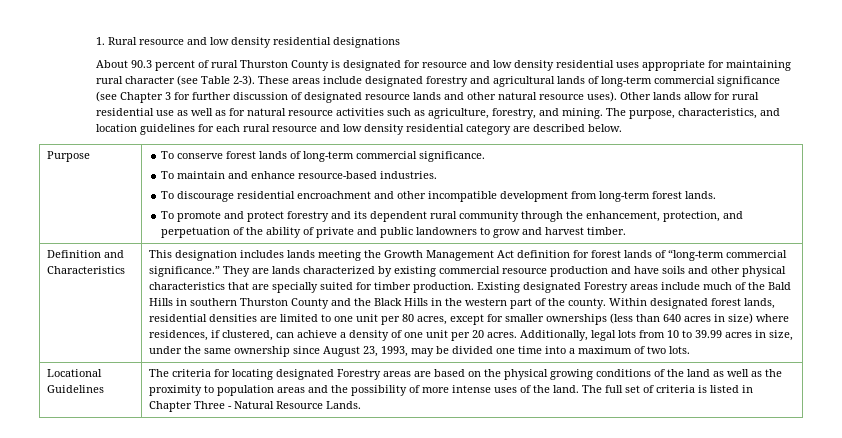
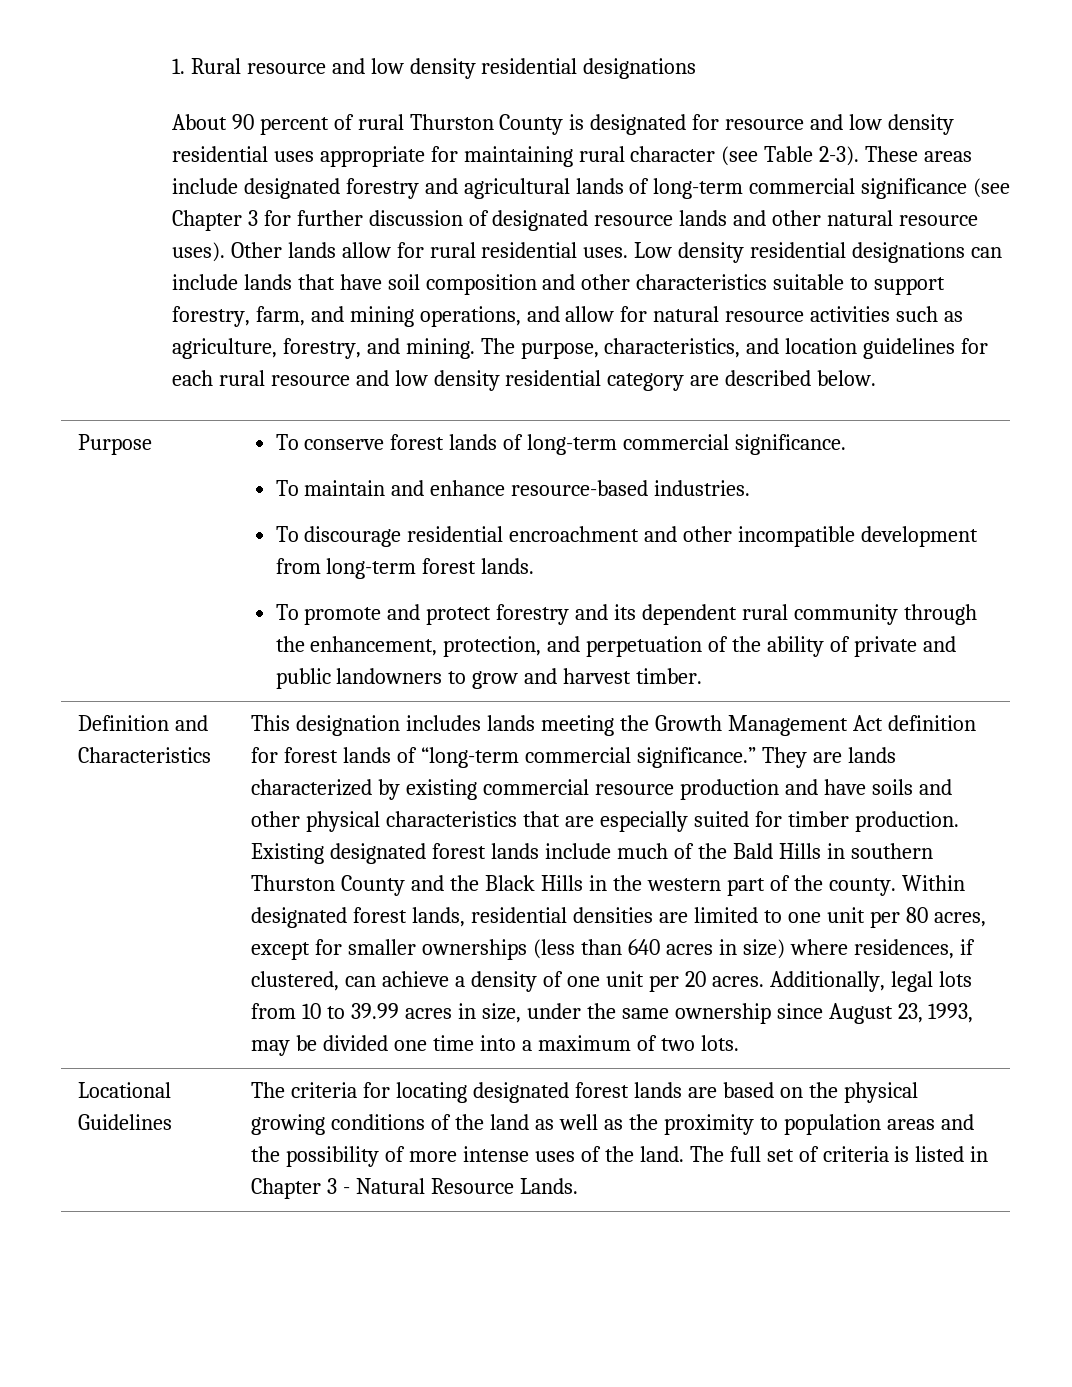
[130,60,152,68] 90.3 -> [231,114,254,130] 90
[155,108,226,116] use as well as -> [583,242,1003,263] [171,274,946,295] [171,306,615,327] uses. Low density residential designations can include lands that have soil composition and other characteristics suitable to support forestry, farm, and mining operations, and allow
[272,282,319,293] specially -> [600,811,689,832] especially
[584,282,659,293] Forestry areas -> [432,843,540,859] forest lands
[337,369,412,380] Forestry areas -> [575,1082,682,1098] forest lands
[194,401,226,409] Three -> [327,1178,338,1194] 3

